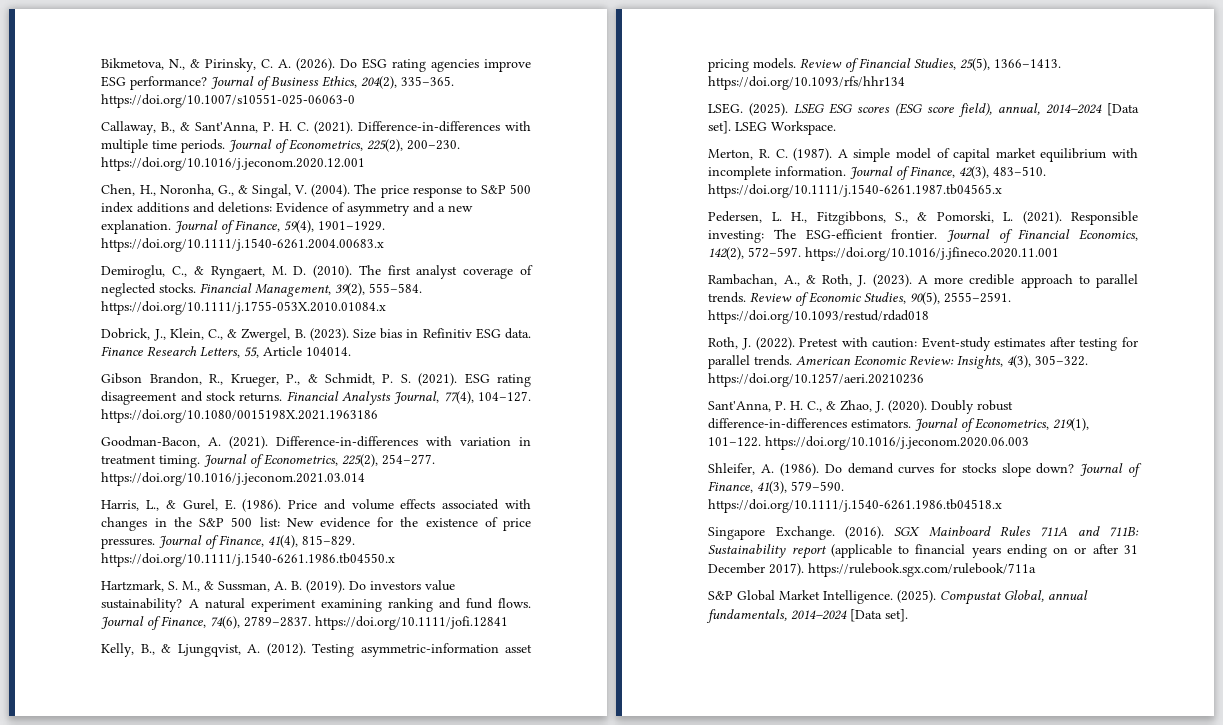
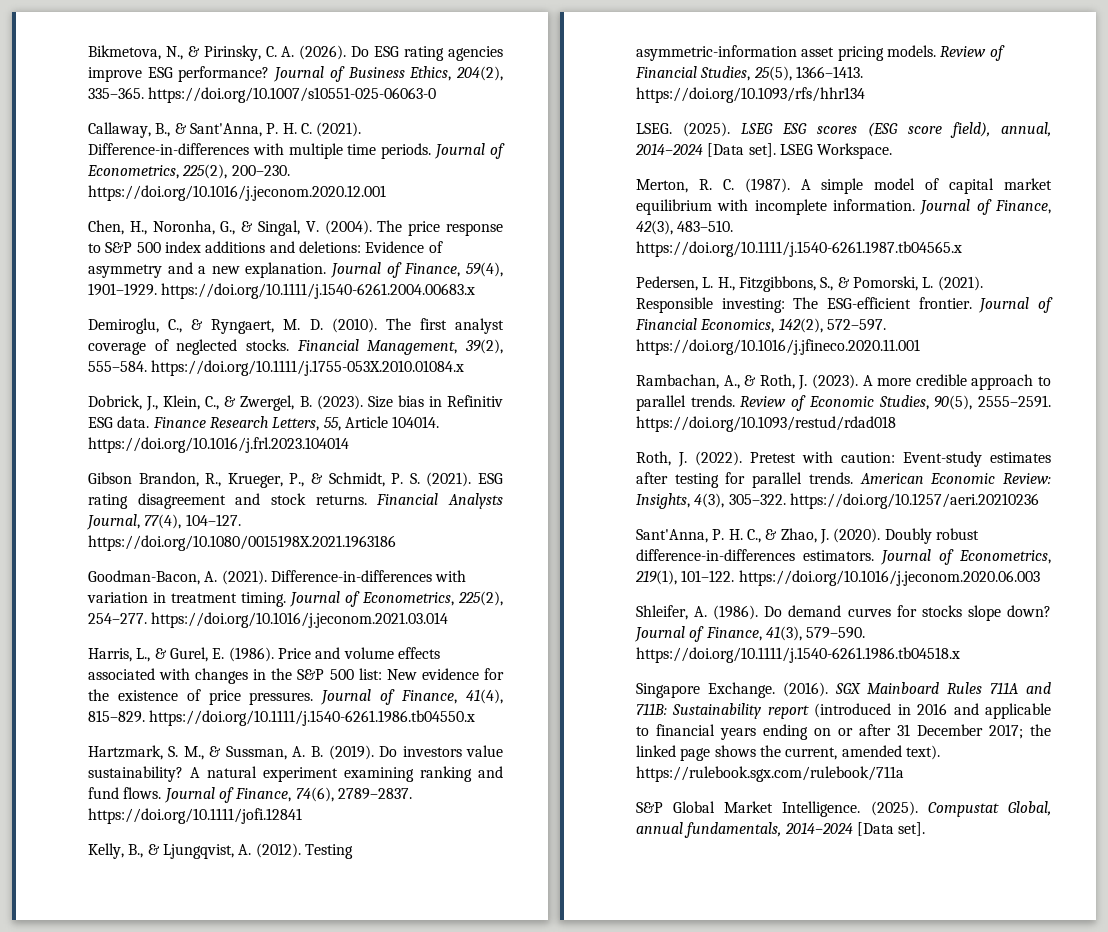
(352, 351) none -> [87,437,349,453] https://doi.org/10.1016/j.frl.2023.104014
[830,544,892,558] (applicable -> [814,703,1051,719] (introduced in 2016 and applicable
[769,563,805,576] 2017). -> [988,724,1051,739] [635,745,940,761] 2017; the linked page shows the current, amended text).

